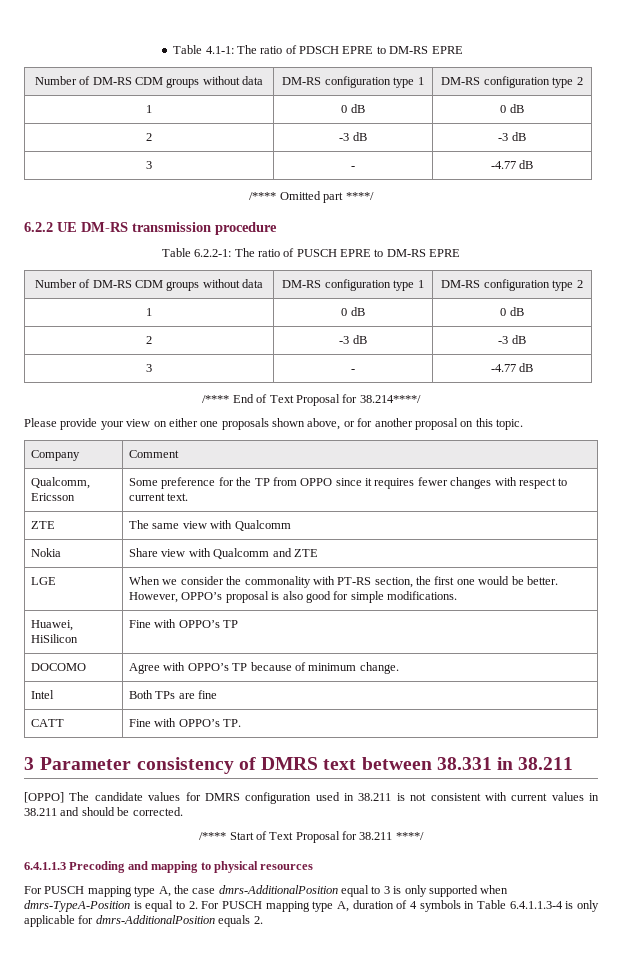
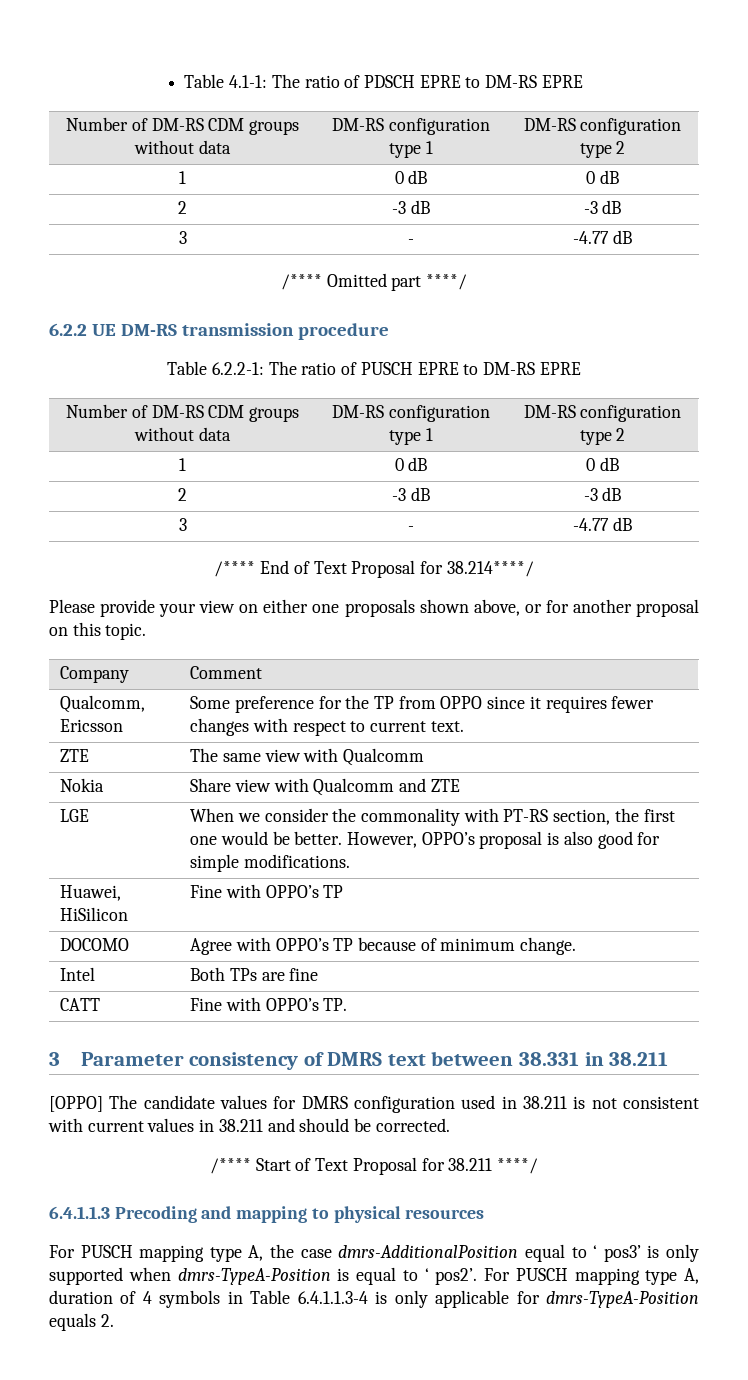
[383,886,390,894] 3 -> [593,1245,641,1262] ‘ pos3’
[188,901,198,909] 2. -> [424,1268,478,1285] ‘ pos2’.
[95,915,215,924] dmrs-AdditionalPosition -> [545,1291,699,1308] dmrs-TypeA-Position

